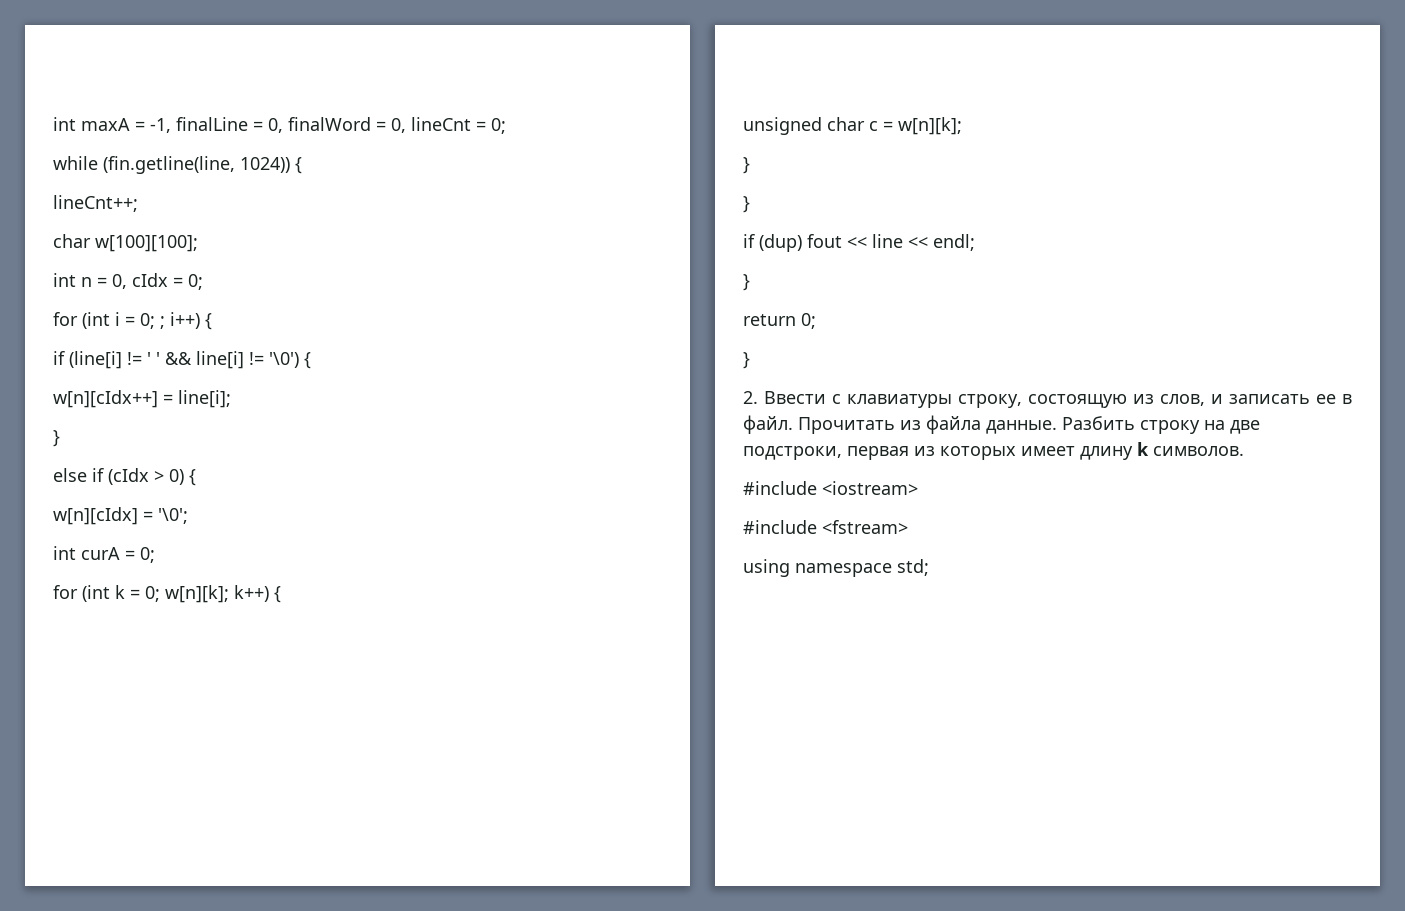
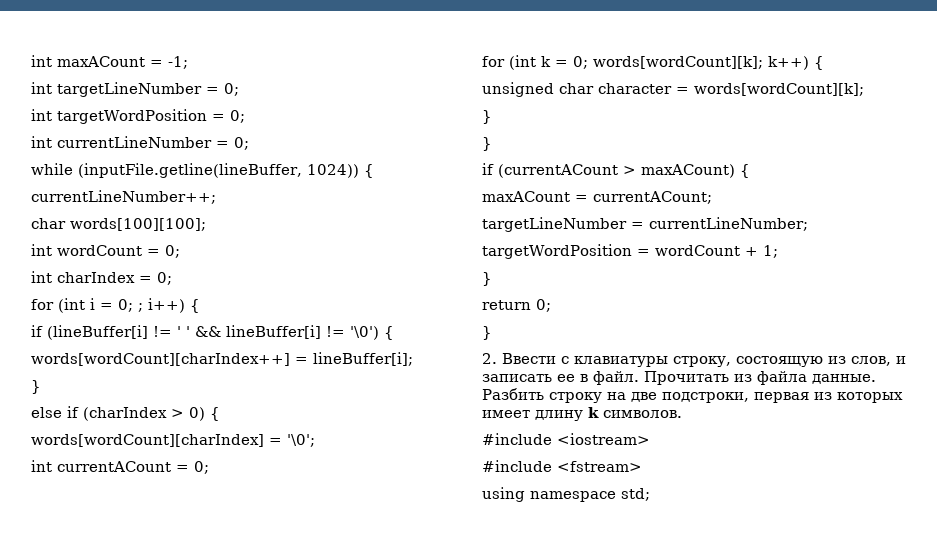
[53,117,471,133] int maxA = -1, finalLine = 0, finalWord = 0, lineCnt -> [31,55,188,69] [31,82,239,97] [31,109,245,124] [31,136,212,148] int maxACount = -1; // int targetLineNumber = 0; // int targetWordPosition = 0; // int currentLineNumber
[103,156,235,174] (fin.getline(line, -> [78,163,302,178] (inputFile.getline(lineBuffer,
[53,195,138,212] [53,234,198,252] [53,273,168,289] lineCnt++; // char w[100][100]; // int n = 0, cIdx -> [31,190,216,204] [31,218,206,231] [31,244,180,258] [31,271,135,283] currentLineNumber++; // char words[100][100]; // int wordCount = 0; // int charIndex
[69,351,122,369] (line[i] -> [47,325,148,340] (lineBuffer[i]
[196,351,244,369] line[i] -> [226,325,321,339] lineBuffer[i]
[53,390,231,408] w[n][cIdx++] = line[i]; -> [31,352,413,366] words[wordCount][charIndex++] = lineBuffer[i];
[108,468,149,485] (cIdx -> [83,407,167,421] (charIndex
[53,507,138,525] w[n][cIdx] -> [31,434,264,447] words[wordCount][charIndex]
[81,547,120,560] curA -> [57,461,171,472] currentACount
[165,585,229,603] w[n][k]; -> [593,56,763,69] words[wordCount][k];
[869,117,962,135] c = w[n][k]; -> [598,83,864,96] character = words[wordCount][k];
[759,234,975,252] (dup) fout << line << endl; -> [498,164,750,178] [482,191,712,204] [482,217,808,232] [482,244,778,259] (currentACount > maxACount) { // maxACount = currentACount; // targetLineNumber = currentLineNumber; // targetWordPosition = wordCount + 1;

